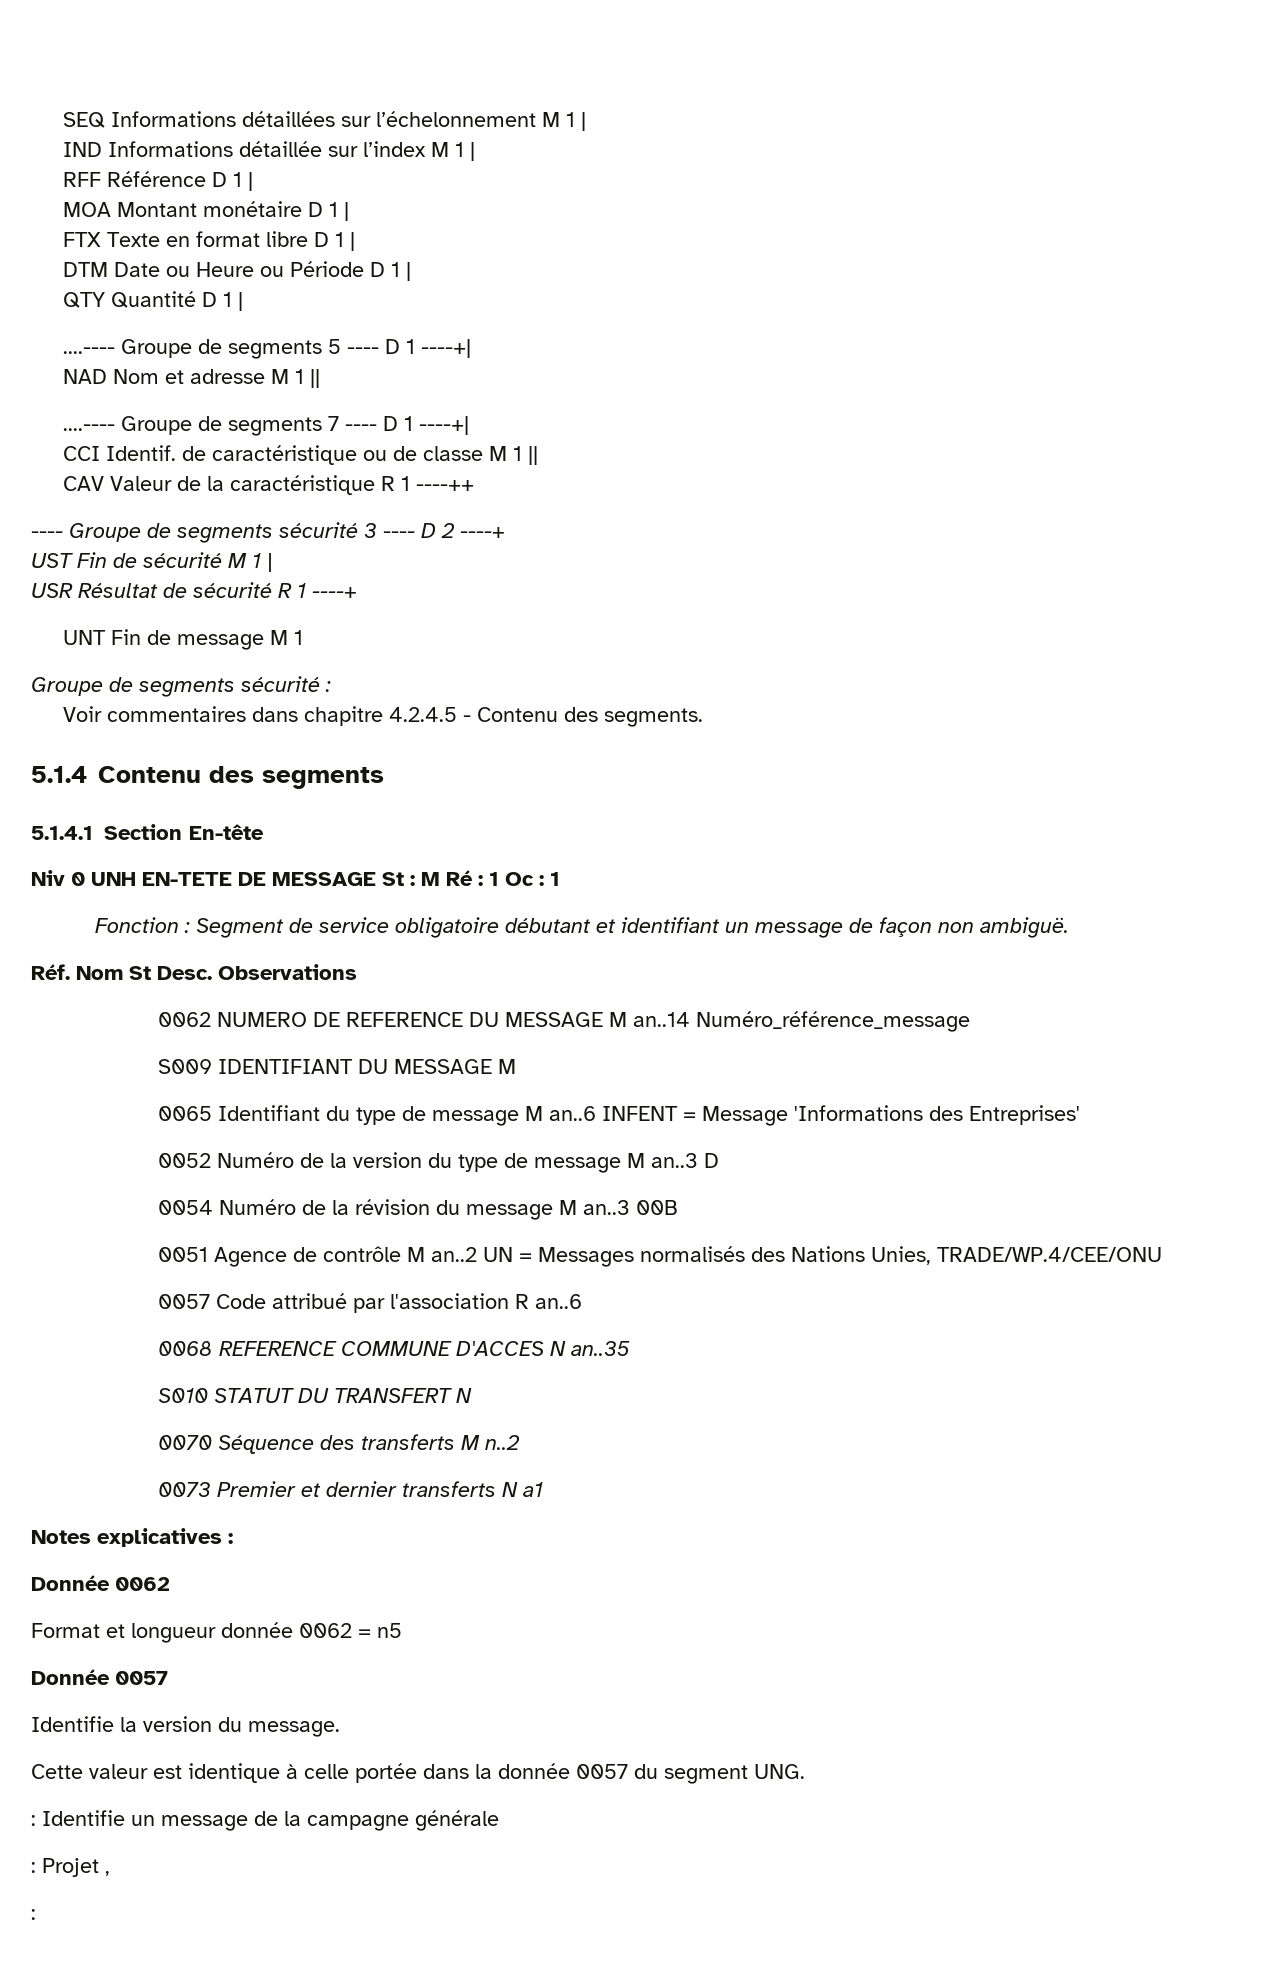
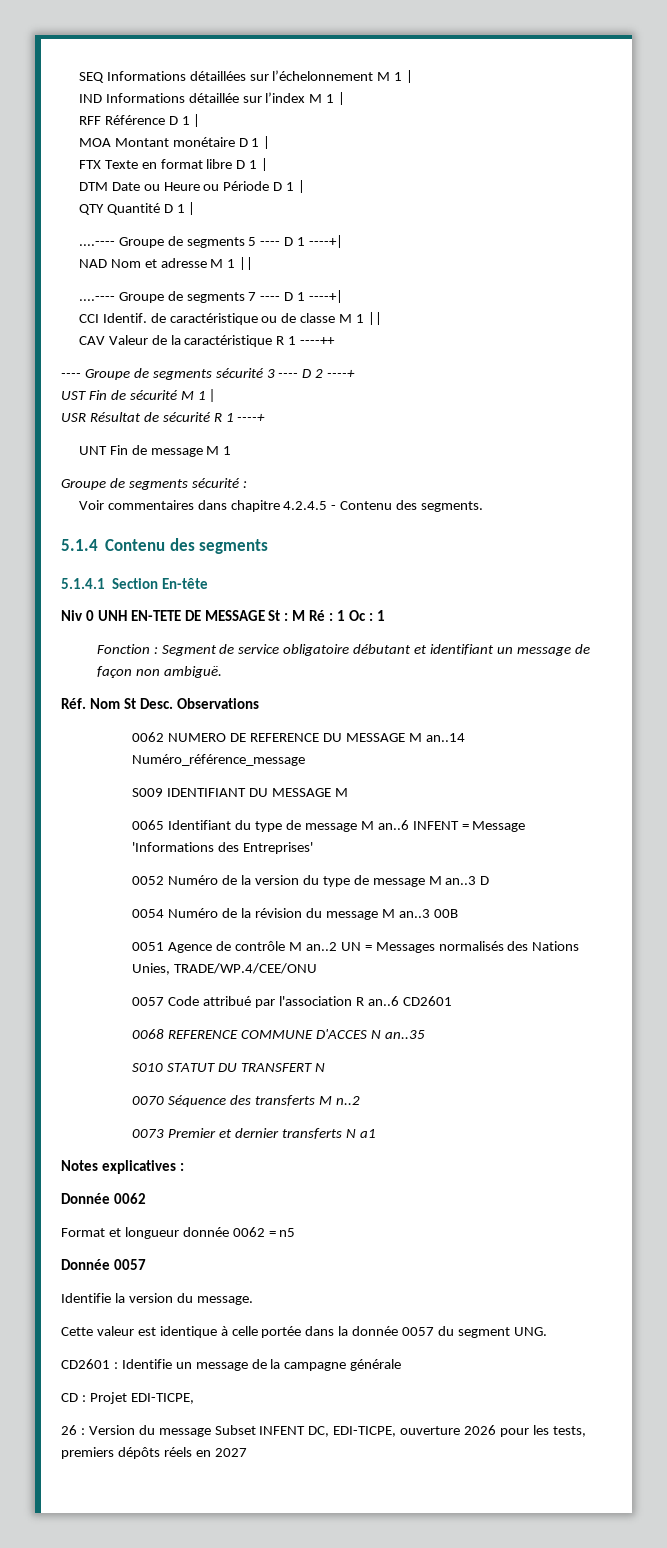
(583, 1301) none -> [402,996,452,1006] CD2601
(805, 1771) none -> [61,1359,110,1369] CD2601
(499, 1820) none -> [61,1393,78,1402] CD
[105,1871,110,1876] [31,1909,36,1920] , // : -> [130,1393,194,1404] [61,1425,586,1437] [61,1447,247,1459] EDI-TICPE, // 26 : Version du message Subset INFENT DC, EDI-TICPE, ouverture 2026 pour les tests, premiers dépôts réels en 2027

